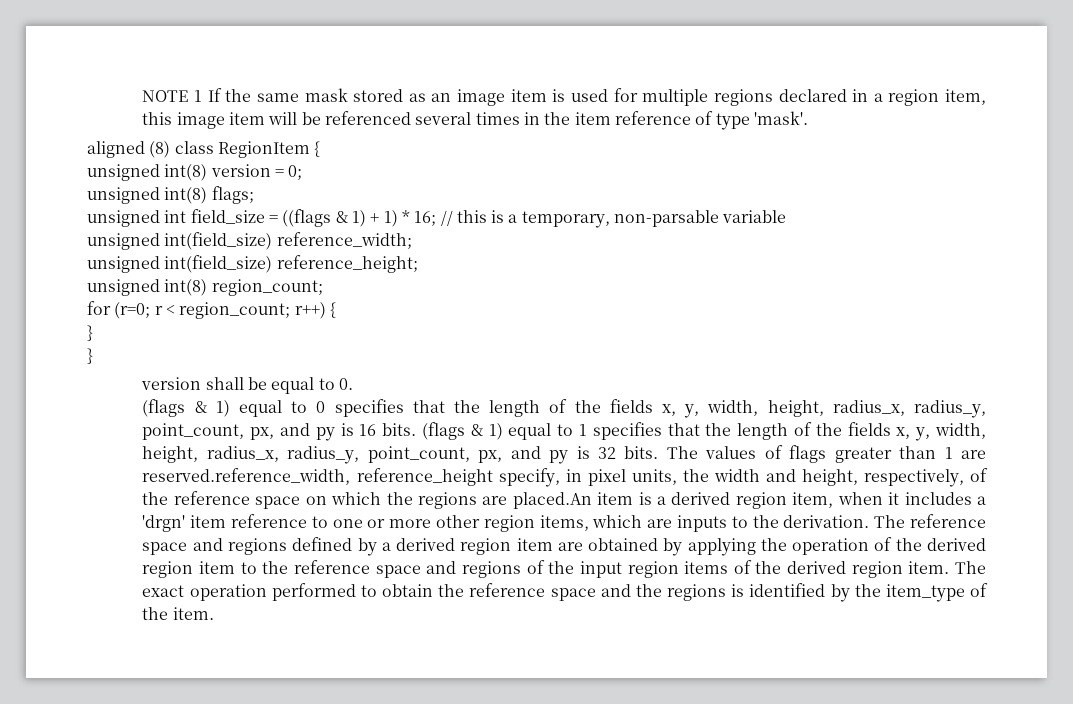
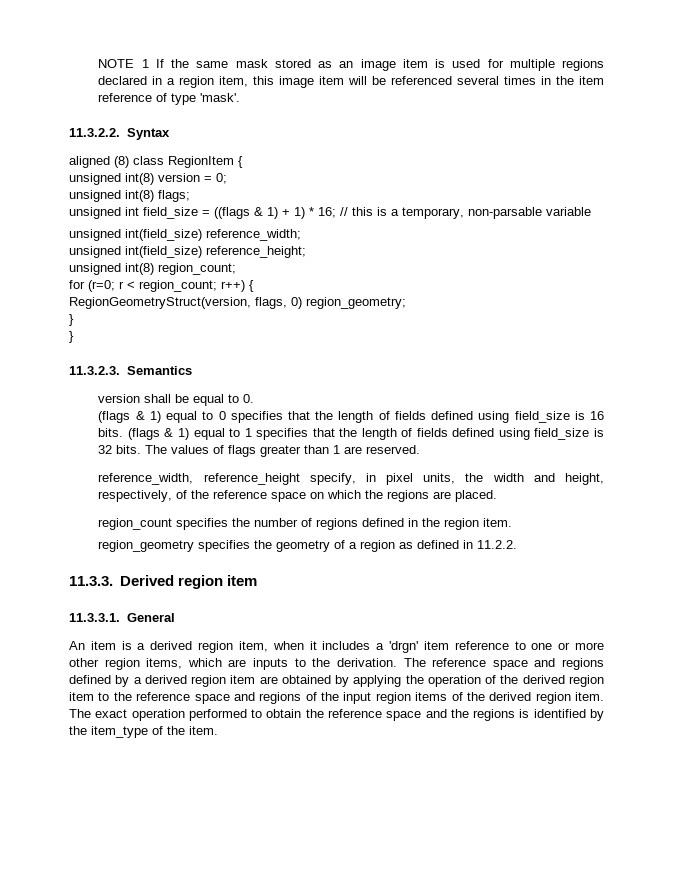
(808, 118) none -> [69,128,170,140] // 11.3.2.2. Syntax
(336, 310) none -> [69,297,406,309] // RegionGeometryStruct(version, flags, 0) region_geometry;
(93, 356) none -> [69,366,192,375] // 11.3.2.3. Semantics
[574,399,986,418] [142,423,335,441] the fields x, y, width, height, radius_x, radius_y, point_count, px, and py -> [394,411,570,423] fields defined using field_size
[815,422,987,441] [142,446,569,464] the fields x, y, width, height, radius_x, radius_y, point_count, px, and py -> [416,428,590,440] fields defined using field_size
[142,468,351,485] reserved.reference_width, -> [366,445,421,454] [98,473,194,485] reserved. // reference_width,
[512,492,592,509] placed.An -> [455,490,498,502] [98,518,513,530] [98,540,518,552] [69,575,257,589] [69,613,175,622] [69,641,85,650] placed. // region_count specifies the number of regions defined in the region item. // region_geometry specifies the geometry of a region as defined in 11.2.2. // 11.3.3. Derived region item // 11.3.3.1. General // An

